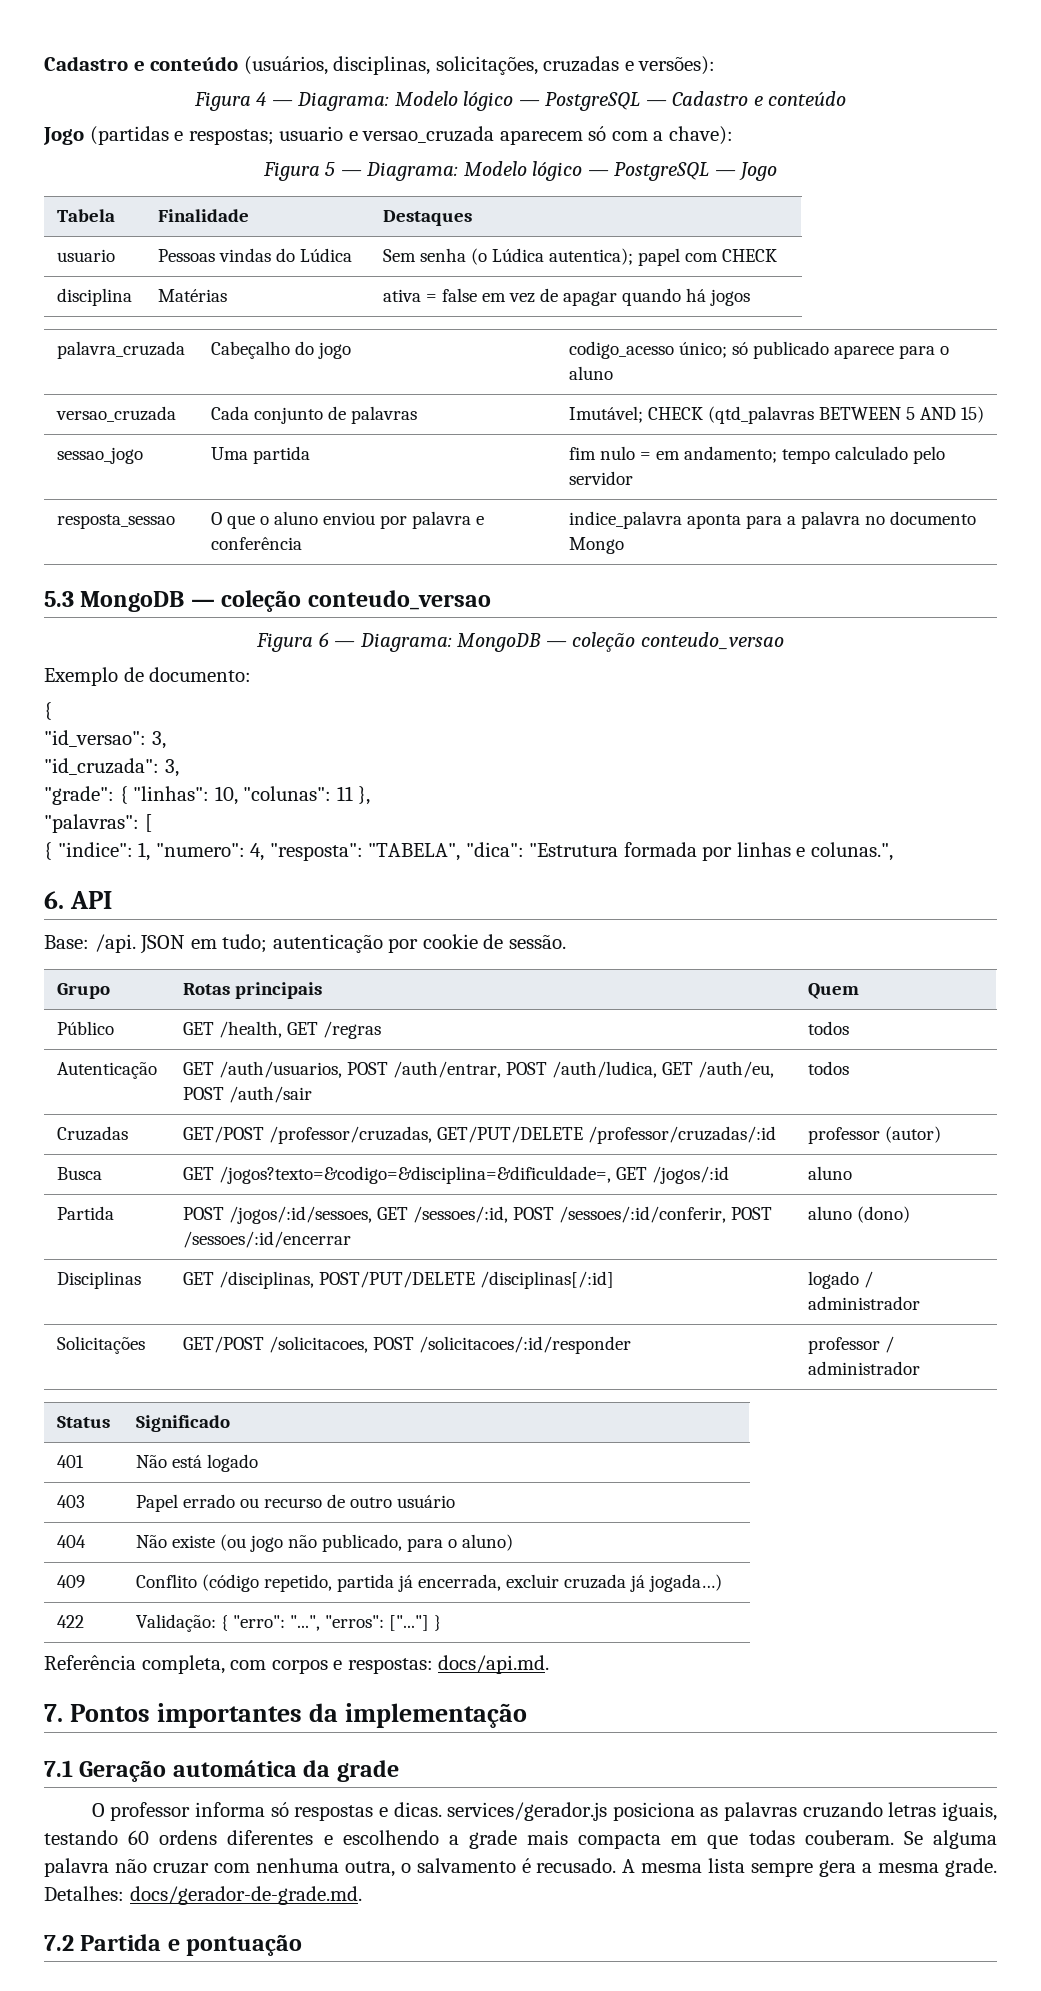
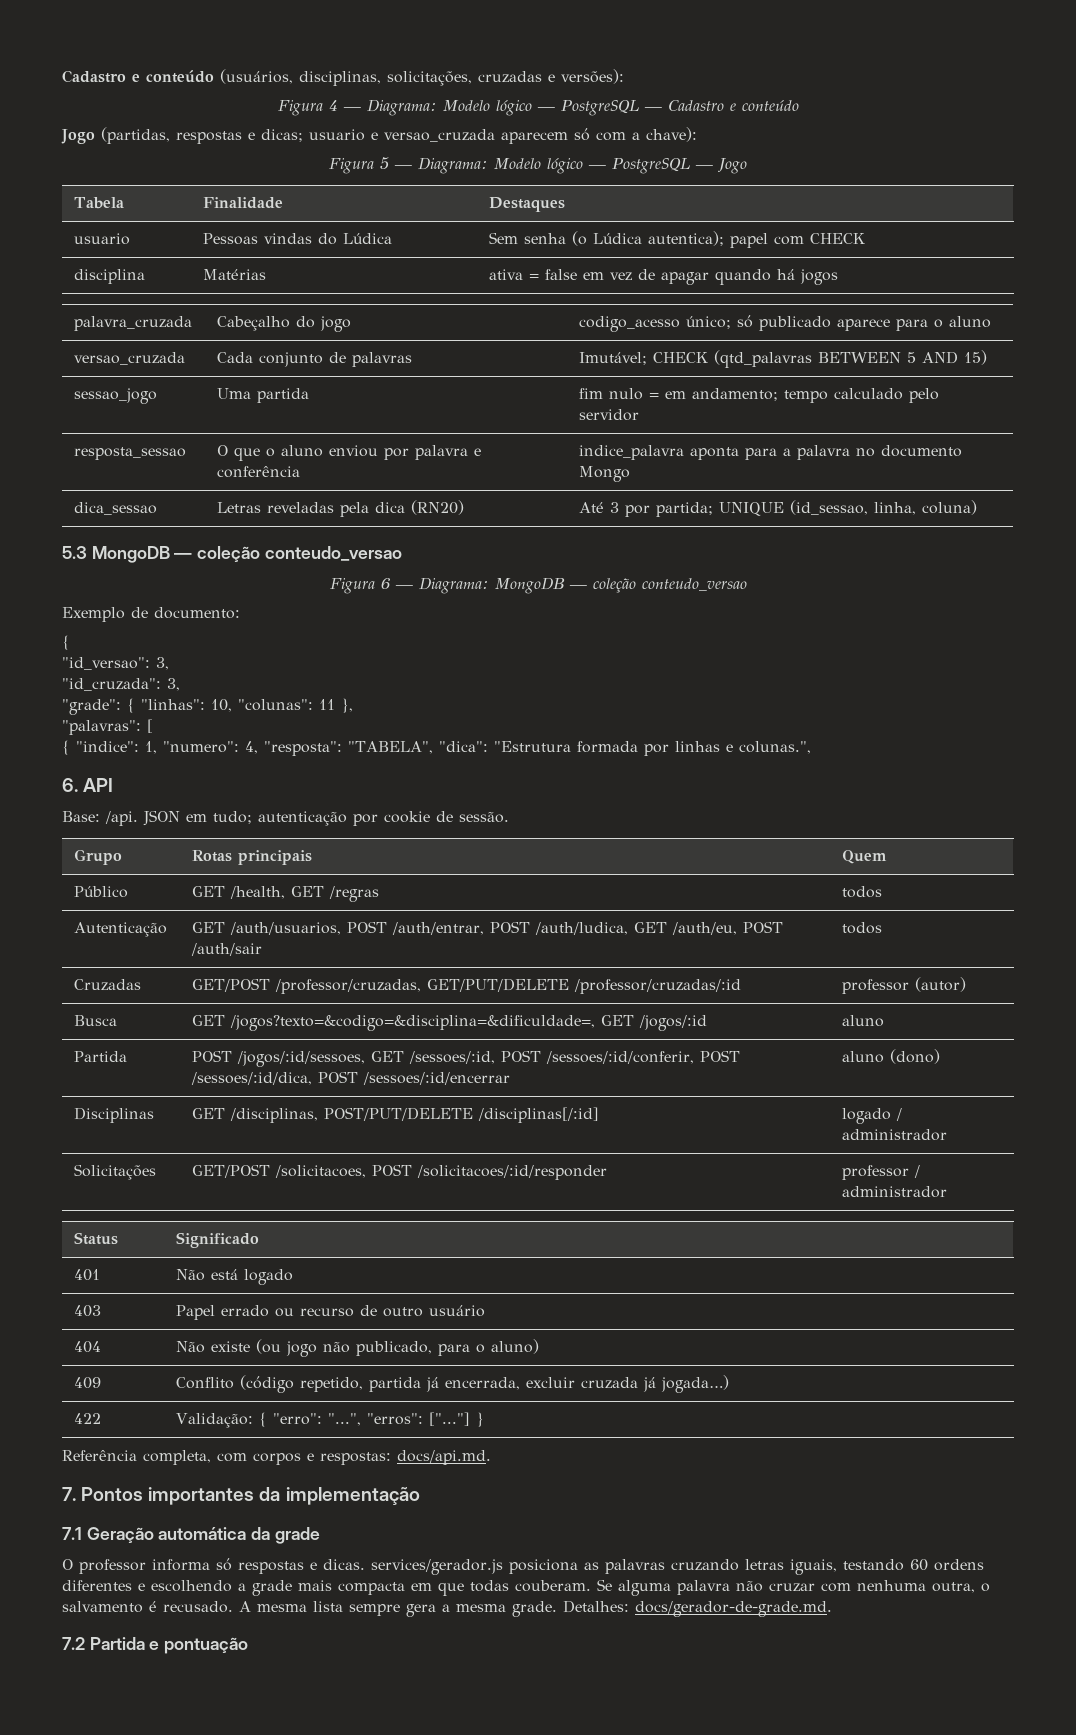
[89,126,274,145] (partidas e respostas; -> [101,127,303,144] (partidas, respostas e dicas;
(624, 545) none -> [74,502,158,515] [217,500,465,517] [579,500,978,517] // dica_sessao | Letras reveladas pela dica (RN20) | Até 3 por partida; UNIQUE (id_sessao, linha, coluna)
(772, 1213) none -> [191,1071,359,1085] /sessoes/:id/dica, POST

